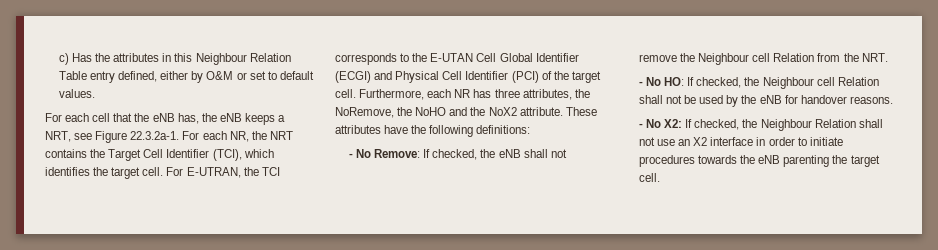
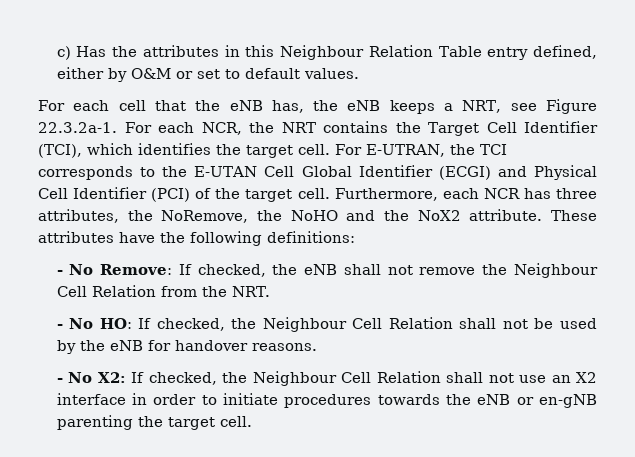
[229,131,249,142] NR, -> [201,122,242,135] NCR,
[454,89,471,98] NR -> [483,188,520,199] NCR
[752,53,771,62] cell -> [56,286,87,297] Cell
[816,77,835,86] cell -> [352,318,383,329] Cell
(812, 125) none -> [341,372,372,383] Cell
(781, 159) none -> [516,394,597,408] or en-gNB

